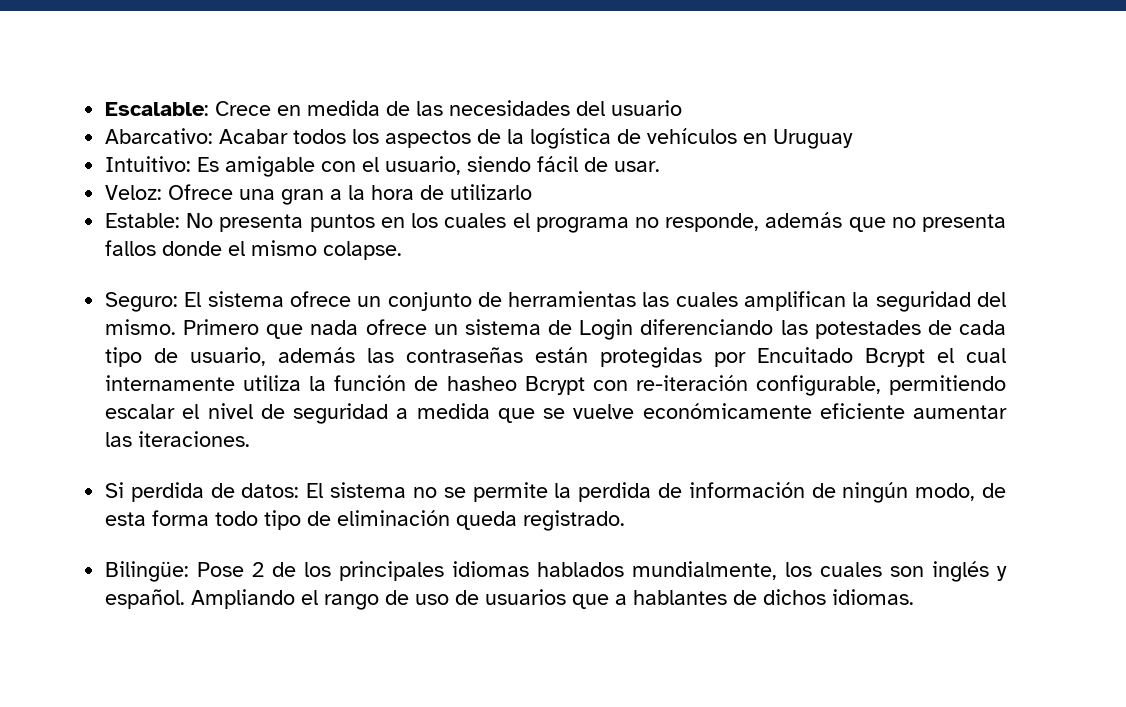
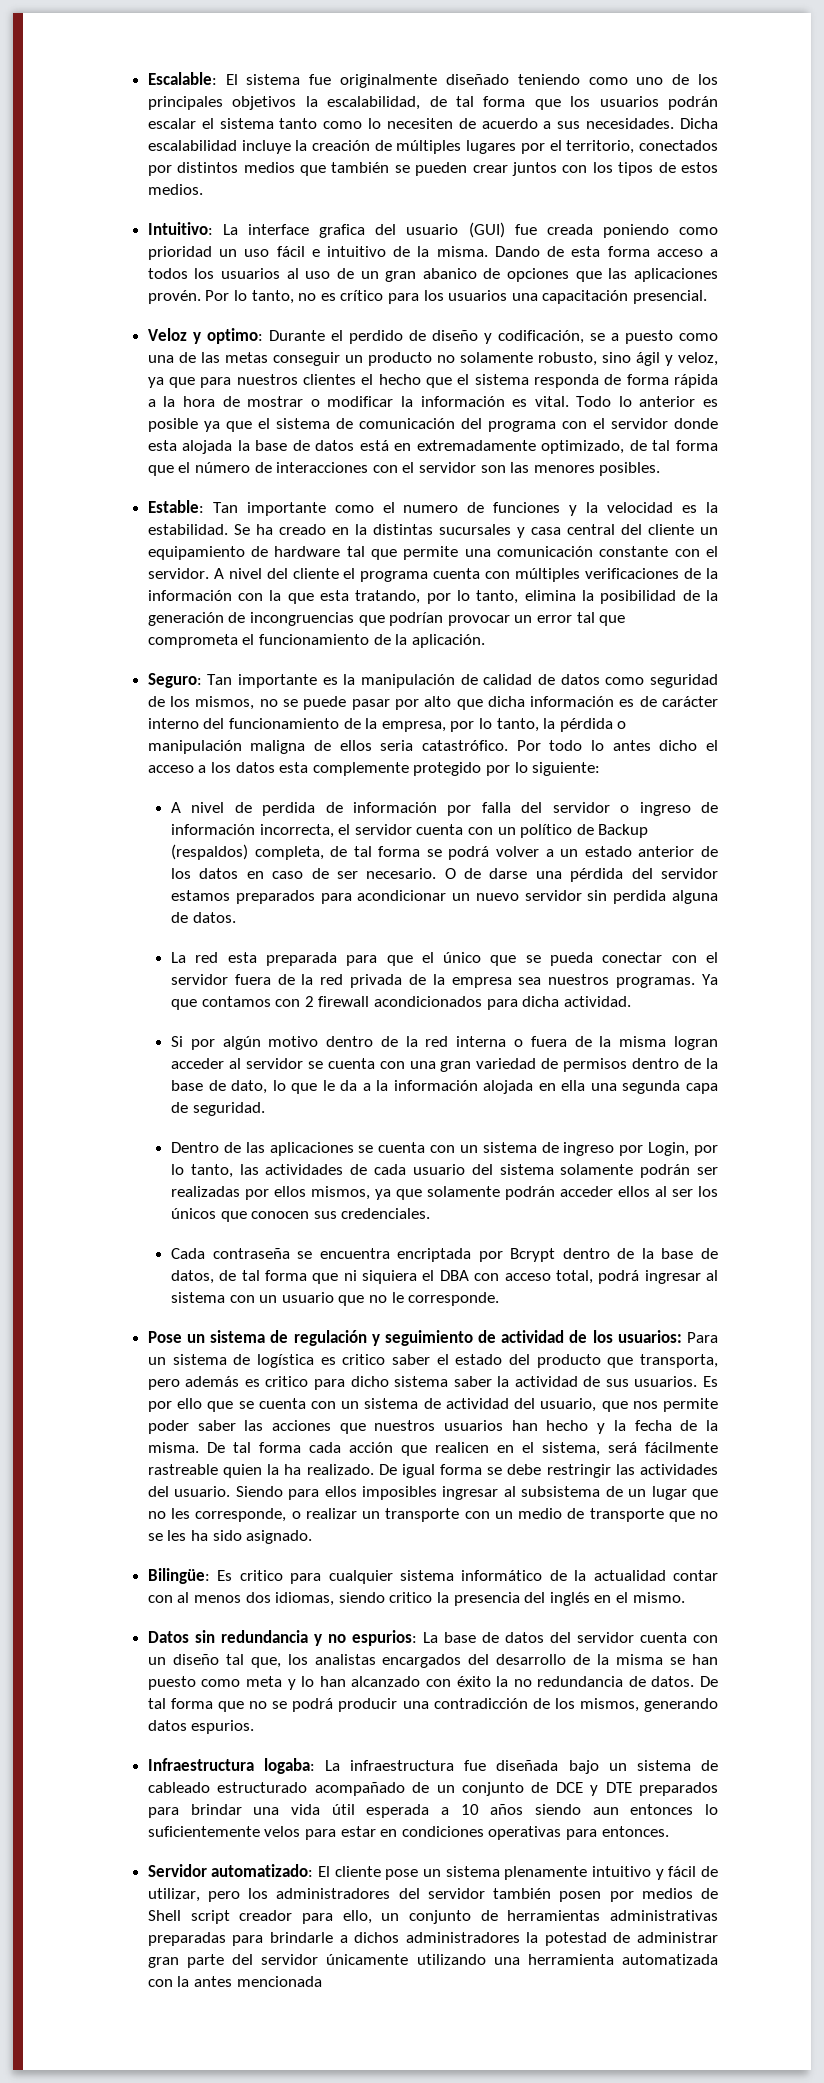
[215,100,683,116] [105,128,854,149] [105,156,661,177] [105,184,533,205] [105,212,1006,233] [105,240,403,260] [105,291,1006,312] [105,319,1006,340] [105,347,1007,368] [105,375,1007,396] [105,403,1008,424] [105,431,251,447] [105,482,1007,503] [105,510,626,531] [105,561,1008,582] [105,589,915,610] Crece en medida de las necesidades del usuario // Abarcativo: Acabar todos los aspectos de la logística de vehículos en Uruguay // Intuitivo: Es amigable con el usuario, siendo fácil de usar. // Veloz: Ofrece una gran a la hora de utilizarlo // Estable: No presenta puntos en los cuales el programa no responde, además que no presenta fallos donde el mismo colapse. // Seguro: El sistema ofrece un conjunto de herramientas las cuales amplifican la seguridad del mismo. Primero que nada ofrece un sistema de Login diferenciando las potestades de cada tipo de usuario, además las contraseñas están protegidas por Encuitado Bcrypt el cual internamente utiliza la función de hasheo Bcrypt con re-iteración configurable, permitiendo escalar el nivel de seguridad a medida que se vuelve económicamente eficiente aumentar las iteraciones. // Si perdida de datos: El sistema no se permite la perdida de información de ningún modo, de esta forma todo tipo de eliminación queda registrado. // Bilingüe: Pose 2 de los principales idiomas hablados mundialmente, los cuales son inglés y español. Ampliando el rango de uso de usuarios que a hablantes de dichos idiomas. -> [225,74,718,88] [147,96,718,110] [147,118,718,129] [147,140,718,154] [147,162,718,176] [147,184,203,195] [147,222,718,238] [147,246,718,260] [147,268,718,282] [147,290,707,304] [147,328,718,344] [147,352,718,366] [147,374,718,388] [147,396,719,407] [147,418,719,432] [147,440,719,454] [147,462,661,476] [147,500,718,516] [147,524,718,538] [147,546,718,560] [147,568,718,582] [147,590,718,604] [147,612,626,626] [147,634,485,648] [147,673,718,688] [147,696,718,710] [147,718,627,732] [147,740,718,754] [147,762,601,776] [170,802,718,816] [170,824,649,838] [170,844,718,860] [170,868,718,882] [170,890,718,904] [170,912,236,923] [170,952,718,966] [170,974,719,988] [170,996,631,1010] [170,1036,718,1050] [170,1058,718,1072] [170,1080,718,1094] [170,1102,265,1116] [170,1142,718,1156] [170,1164,718,1178] [170,1186,719,1200] [170,1208,431,1222] [170,1248,719,1262] [170,1270,719,1284] [170,1292,500,1306] [147,1330,718,1346] [147,1354,718,1368] [147,1376,719,1390] [147,1398,718,1412] [147,1420,718,1434] [147,1442,719,1456] [147,1464,718,1478] [147,1486,718,1500] [147,1508,718,1522] [147,1530,313,1544] [147,1568,718,1584] [147,1592,685,1606] [147,1630,718,1646] [147,1654,718,1668] [147,1676,719,1690] [147,1698,718,1712] [147,1720,255,1734] [147,1758,718,1774] [147,1782,718,1796] [147,1804,718,1818] [147,1826,669,1840] [147,1864,718,1880] [147,1888,719,1902] [147,1910,718,1924] [147,1932,718,1946] [147,1954,718,1968] [147,1976,322,1987] El sistema fue originalmente diseñado teniendo como uno de los principales objetivos la escalabilidad, de tal forma que los usuarios podrán escalar el sistema tanto como lo necesiten de acuerdo a sus necesidades. Dicha escalabilidad incluye la creación de múltiples lugares por el territorio, conectados por distintos medios que también se pueden crear juntos con los tipos de estos medios. // Intuitivo: La interface grafica del usuario (GUI) fue creada poniendo como prioridad un uso fácil e intuitivo de la misma. Dando de esta forma acceso a todos los usuarios al uso de un gran abanico de opciones que las aplicaciones provén. Por lo tanto, no es crítico para los usuarios una capacitación presencial. // Veloz y optimo: Durante el perdido de diseño y codificación, se a puesto como una de las metas conseguir un producto no solamente robusto, sino ágil y veloz, ya que para nuestros clientes el hecho que el sistema responda de forma rápida a la hora de mostrar o modificar la información es vital. Todo lo anterior es posible ya que el sistema de comunicación del programa con el servidor donde esta alojada la base de datos está en extremadamente optimizado, de tal forma que el número de interacciones con el servidor son las menores posibles. // Estable: Tan importante como el numero de funciones y la velocidad es la estabilidad. Se ha creado en la distintas sucursales y casa central del cliente un equipamiento de hardware tal que permite una comunicación constante con el servidor. A nivel del cliente el programa cuenta con múltiples verificaciones de la información con la que esta tratando, por lo tanto, elimina la posibilidad de la generación de incongruencias que podrían provocar un error tal que comprometa el funcionamiento de la aplicación. // Seguro: Tan importante es la manipulación de calidad de datos como seguridad de los mismos, no se puede pasar por alto que dicha información es de carácter interno del funcionamiento de la empresa, por lo tanto, la pérdida o manipulación maligna de ellos seria catastrófico. Por todo lo antes dicho el acceso a los datos esta complemente protegido por lo siguiente: // A nivel de perdida de información por falla del servidor o ingreso de información incorrecta, el servidor cuenta con un político de Backup (respaldos) completa, de tal forma se podrá volver a un estado anterior de los datos en caso de ser necesario. O de darse una pérdida del servidor estamos preparados para acondicionar un nuevo servidor sin perdida alguna de datos. // La red esta preparada para que el único que se pueda conectar con el servidor fuera de la red privada de la empresa sea nuestros programas. Ya que contamos con 2 firewall acondicionados para dicha actividad. // Si por algún motivo dentro de la red interna o fuera de la misma logran acceder al servidor se cuenta con una gran variedad de permisos dentro de la base de dato, lo que le da a la información alojada en ella una segunda capa de seguridad. // Dentro de las aplicaciones se cuenta con un sistema de ingreso por Login, por lo tanto, las actividades de cada usuario del sistema solamente podrán ser realizadas por ellos mismos, ya que solamente podrán acceder ellos al ser los únicos que conocen sus credenciales. // Cada contraseña se encuentra encriptada por Bcrypt dentro de la base de datos, de tal forma que ni siquiera el DBA con acceso total, podrá ingresar al sistema con un usuario que no le corresponde. // Pose un sistema de regulación y seguimiento de actividad de los usuarios: Para un sistema de logística es critico saber el estado del producto que transporta, pero además es critico para dicho sistema saber la actividad de sus usuarios. Es por ello que se cuenta con un sistema de actividad del usuario, que nos permite poder saber las acciones que nuestros usuarios han hecho y la fecha de la misma. De tal forma cada acción que realicen en el sistema, será fácilmente rastreable quien la ha realizado. De igual forma se debe restringir las actividades del usuario. Siendo para ellos imposibles ingresar al subsistema de un lugar que no les corresponde, o realizar un transporte con un medio de transporte que no se les ha sido asignado. // Bilingüe: Es critico para cualquier sistema informático de la actualidad contar con al menos dos idiomas, siendo critico la presencia del inglés en el mismo. // Datos sin redundancia y no espurios: La base de datos del servidor cuenta con un diseño tal que, los analistas encargados del desarrollo de la misma se han puesto como meta y lo han alcanzado con éxito la no redundancia de datos. De tal forma que no se podrá producir una contradicción de los mismos, generando datos espurios. // Infraestructura logaba: La infraestructura fue diseñada bajo un sistema de cableado estructurado acompañado de un conjunto de DCE y DTE preparados para brindar una vida útil esperada a 10 años siendo aun entonces lo suficientemente velos para estar en condiciones operativas para entonces. // Servidor automatizado: El cliente pose un sistema plenamente intuitivo y fácil de utilizar, pero los administradores del servidor también posen por medios de Shell script creador para ello, un conjunto de herramientas administrativas preparadas para brindarle a dichos administradores la potestad de administrar gran parte del servidor únicamente utilizando una herramienta automatizada con la antes mencionada

